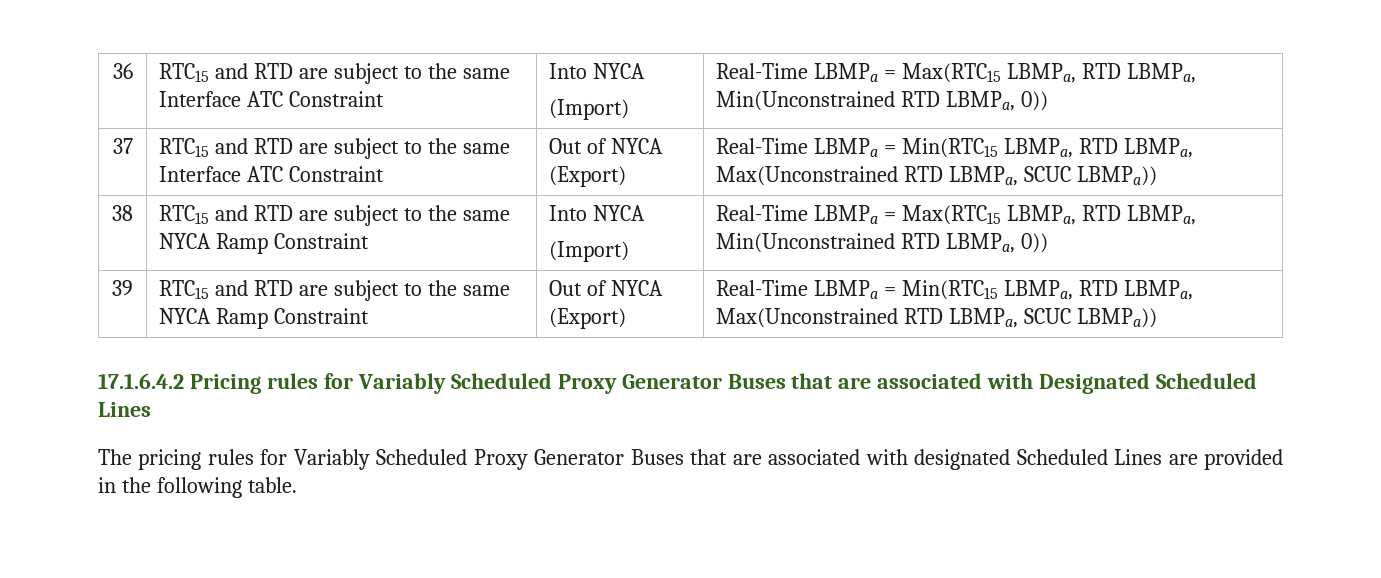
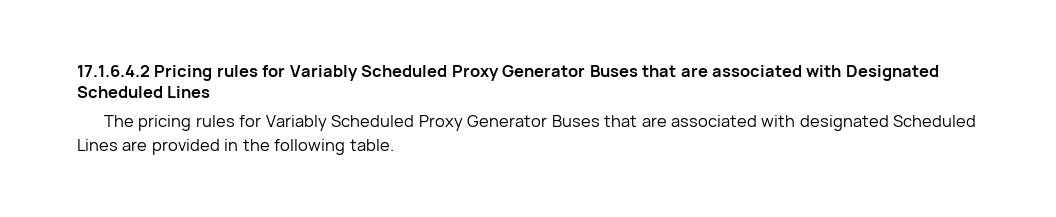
[112,63,133,79] [159,63,510,84] [159,91,385,107] [549,63,646,79] [549,99,630,120] [716,63,1196,83] [716,91,1049,111] [112,138,133,154] [159,138,510,159] [159,166,385,182] [549,138,664,154] [549,166,627,187] [716,138,1193,158] [716,166,1158,186] [112,205,133,221] [159,205,510,226] [159,233,370,254] [549,205,646,221] [549,241,630,262] [716,205,1196,225] [716,233,1049,253] [112,280,133,296] [159,280,510,301] [159,308,370,329] [549,280,664,296] [549,308,627,329] [716,280,1193,300] [716,308,1158,328] 36 | RTC15 and RTD are subject to the same Interface ATC Constraint | Into NYCA // (Import) | Real-Time LBMPa = Max(RTC15 LBMPa, RTD LBMPa, Min(Unconstrained RTD LBMPa, 0)) // 37 | RTC15 and RTD are subject to the same Interface ATC Constraint | Out of NYCA (Export) | Real-Time LBMPa = Min(RTC15 LBMPa, RTD LBMPa, Max(Unconstrained RTD LBMPa, SCUC LBMPa)) // 38 | RTC15 and RTD are subject to the same NYCA Ramp Constraint | Into NYCA // (Import) | Real-Time LBMPa = Max(RTC15 LBMPa, RTD LBMPa, Min(Unconstrained RTD LBMPa, 0)) // 39 | RTC15 and RTD are subject to the same NYCA Ramp Constraint | Out of NYCA (Export) | Real-Time LBMPa = Min(RTC15 LBMPa, RTD LBMPa, Max(Unconstrained RTD LBMPa, SCUC LBMPa)) // -> (77, 71) none

